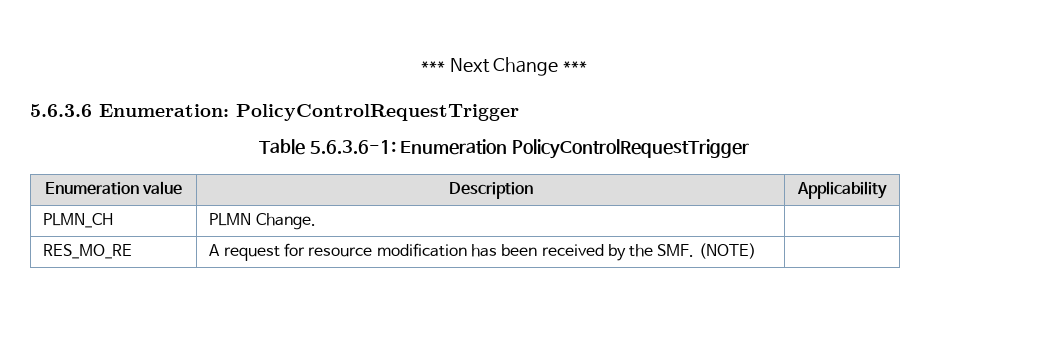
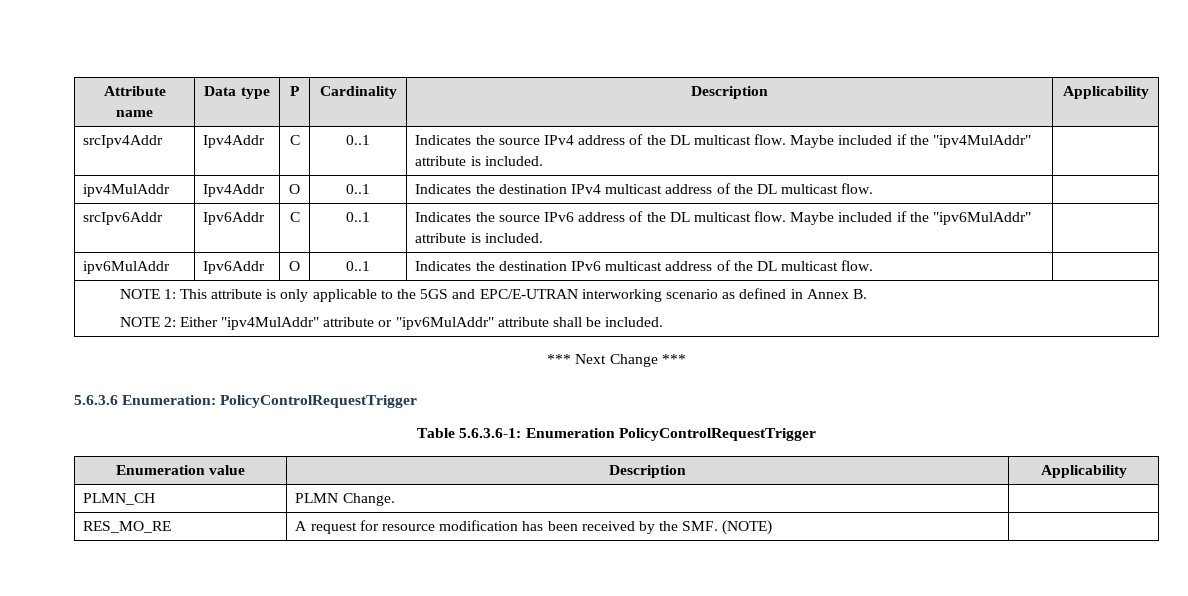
(420, 66) none -> [103,86,166,96] [116,110,153,117] [204,86,270,99] [290,86,300,96] [319,86,397,99] [691,86,769,99] [1062,86,1149,99] [83,135,164,148] [203,135,266,148] [289,135,300,145] [346,135,370,145] [415,134,1031,148] [415,156,543,166] [83,184,171,197] [203,184,266,197] [289,184,300,194] [346,184,370,194] [415,183,874,194] [83,212,164,225] [203,212,266,225] [289,212,300,222] [346,212,370,222] [415,211,1031,225] [415,233,543,243] [83,261,171,274] [203,261,266,274] [289,261,300,271] [346,261,370,271] [415,260,874,271] [119,288,867,302] [119,317,664,330] Attribute name | Data type | P | Cardinality | Description | Applicability // srcIpv4Addr | Ipv4Addr | C | 0..1 | Indicates the source IPv4 address of the DL multicast flow. Maybe included if the "ipv4MulAddr" attribute is included. | // ipv4MulAddr | Ipv4Addr | O | 0..1 | Indicates the destination IPv4 multicast address of the DL multicast flow. | // srcIpv6Addr | Ipv6Addr | C | 0..1 | Indicates the source IPv6 address of the DL multicast flow. Maybe included if the "ipv6MulAddr" attribute is included. | // ipv6MulAddr | Ipv6Addr | O | 0..1 | Indicates the destination IPv6 multicast address of the DL multicast flow. | // NOTE 1: This attribute is only applicable to the 5GS and EPC/E-UTRAN interworking scenario as defined in Annex B. // NOTE 2: Either "ipv4MulAddr" attribute or "ipv6MulAddr" attribute shall be included. //

